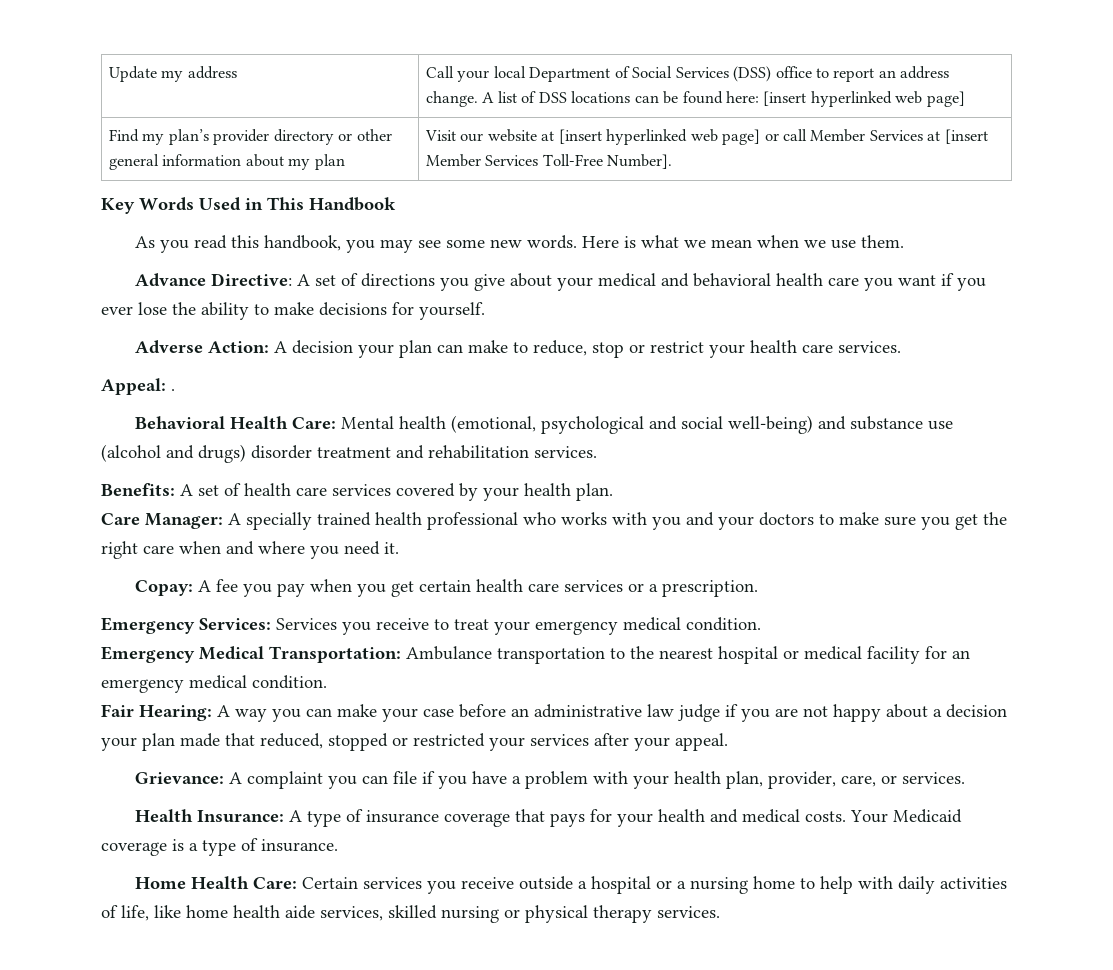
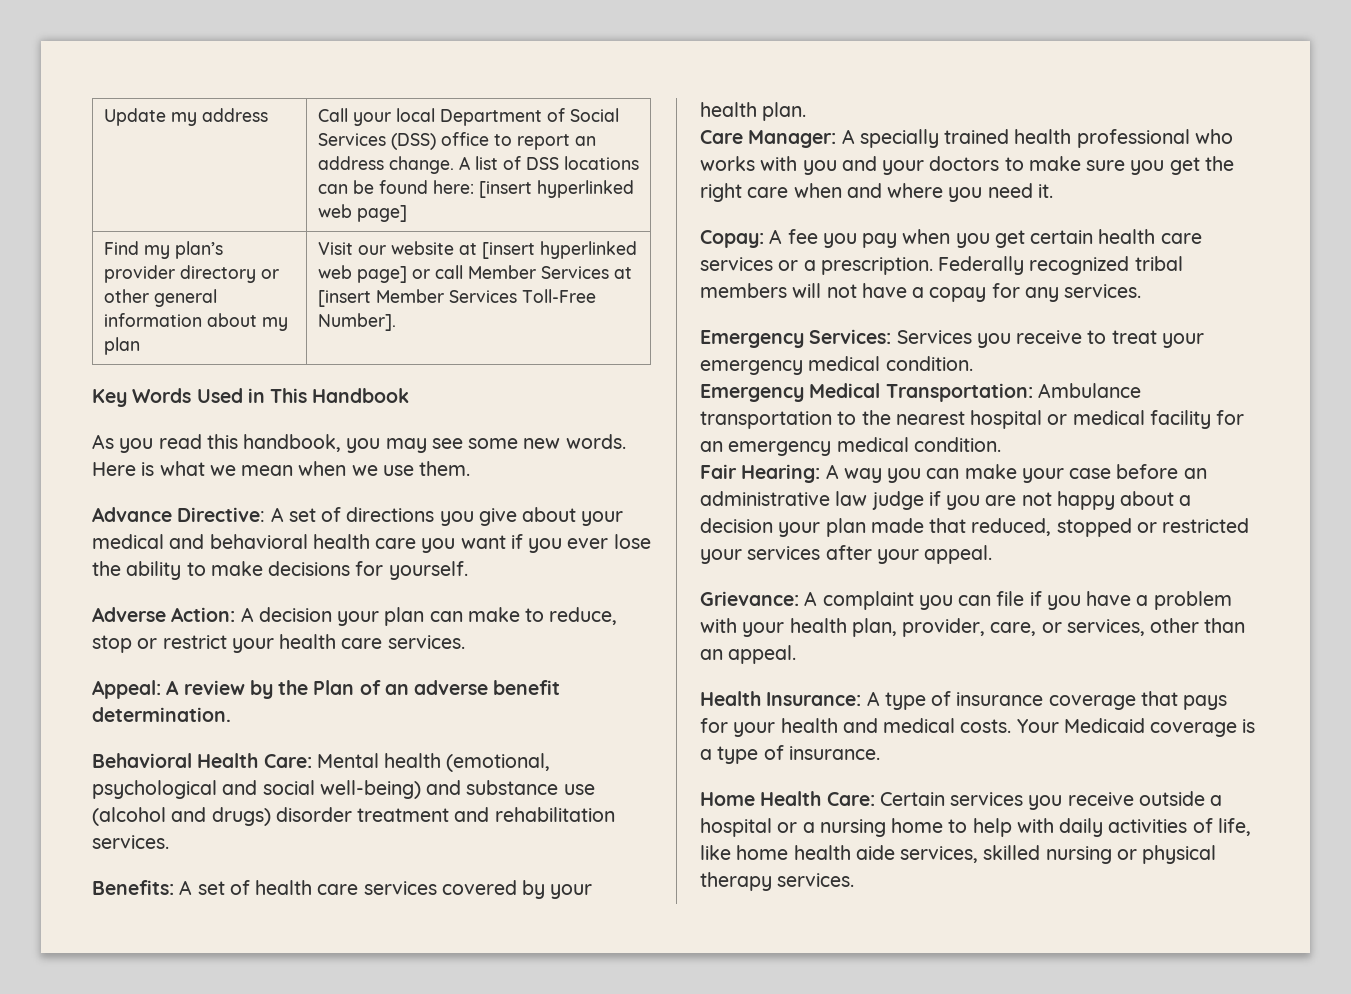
[171,389,175,391] . -> [166,680,561,699] [92,707,231,722] A review by the Plan of an adverse benefit determination.
(758, 588) none -> [938,256,1183,275] [700,283,1142,302] Federally recognized tribal members will not have a copay for any services.
[901,772,965,784] services. -> [1066,618,1246,636] [700,645,797,664] services, other than an appeal.

